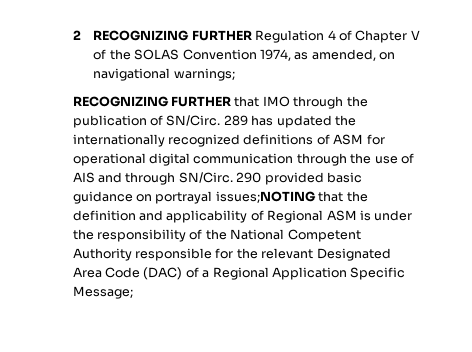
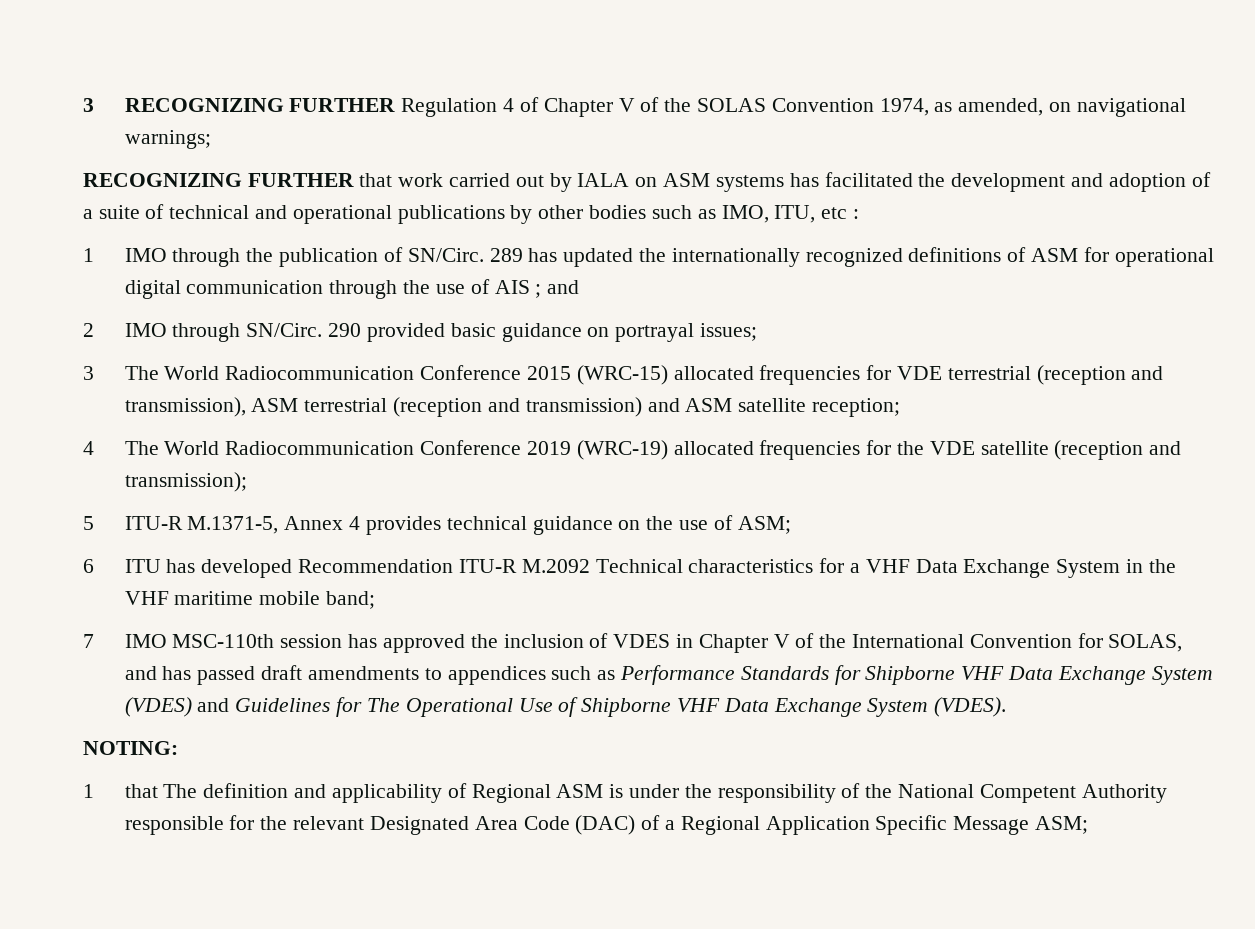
[72,30,81,40] 2 -> [82,98,94,112] 3
(260, 101) none -> [398,172,1211,192] [82,204,859,224] [82,248,94,262] work carried out by IALA on ASM systems has facilitated the development and adoption of a suite of technical and operational publications by other bodies such as IMO, ITU, etc : // 1
[98,172,123,183] and -> [535,280,580,298] [82,323,167,337] ; and // 2 IMO
[215,191,368,203] issues;NOTING that the -> [699,323,757,341] [82,365,1164,385] [124,397,900,417] [82,440,1182,460] [124,472,247,492] [82,515,791,535] [82,558,1176,578] [124,591,376,609] [82,633,1183,653] [124,665,1213,685] [124,697,1007,717] [82,741,178,755] [82,784,198,798] issues; // 3 The World Radiocommunication Conference 2015 (WRC-15) allocated frequencies for VDE terrestrial (reception and transmission), ASM terrestrial (reception and transmission) and ASM satellite reception; // 4 The World Radiocommunication Conference 2019 (WRC-19) allocated frequencies for the VDE satellite (reception and transmission); // 5 ITU-R M.1371-5, Annex 4 provides technical guidance on the use of ASM; // 6 ITU has developed Recommendation ITU-R M.2092 Technical characteristics for a VHF Data Exchange System in the VHF maritime mobile band; // 7 IMO MSC-110th session has approved the inclusion of VDES in Chapter V of the International Convention for SOLAS, and has passed draft amendments to appendices such as Performance Standards for Shipborne VHF Data Exchange System (VDES) and Guidelines for The Operational Use of Shipborne VHF Data Exchange System (VDES). // NOTING: // 1 that The
[72,286,133,299] Message; -> [953,816,1088,835] Message ASM;

